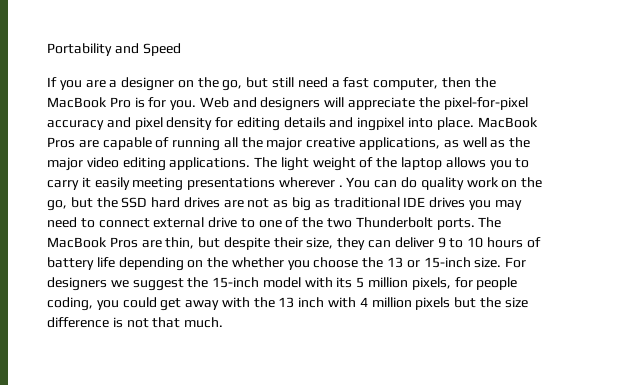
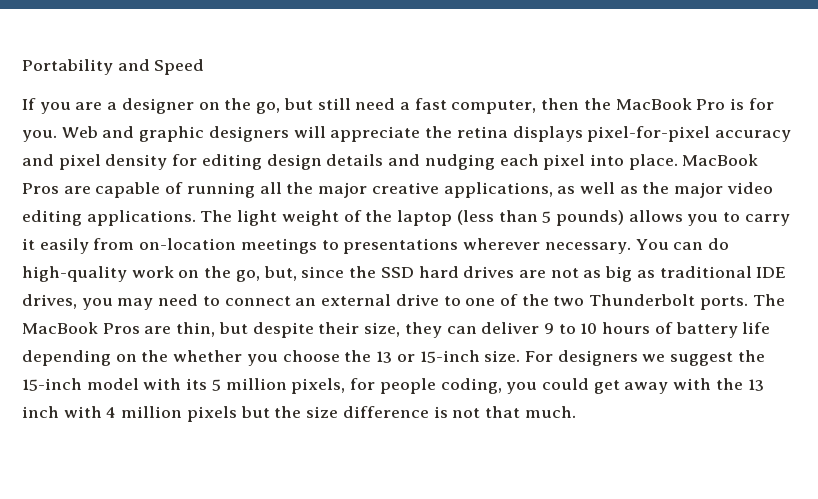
(257, 102) none -> [139,126,205,142] graphic
(440, 102) none -> [456,126,583,142] retina displays
(280, 124) none -> [266,154,322,170] design
[357,117,405,131] ingpixel -> [424,154,586,170] nudging each pixel
(443, 163) none -> [456,210,624,226] (less than 5 pounds)
[132,177,184,191] meeting -> [93,238,339,254] from on-location meetings to
[338,185,343,187] . -> [544,242,631,254] necessary.
[420,177,464,190] quality -> [22,266,127,282] high-quality
[70,197,93,208] but -> [263,266,345,281] but, since
[429,197,466,208] drives -> [22,294,77,309] drives,
(150, 223) none -> [295,298,317,306] an

